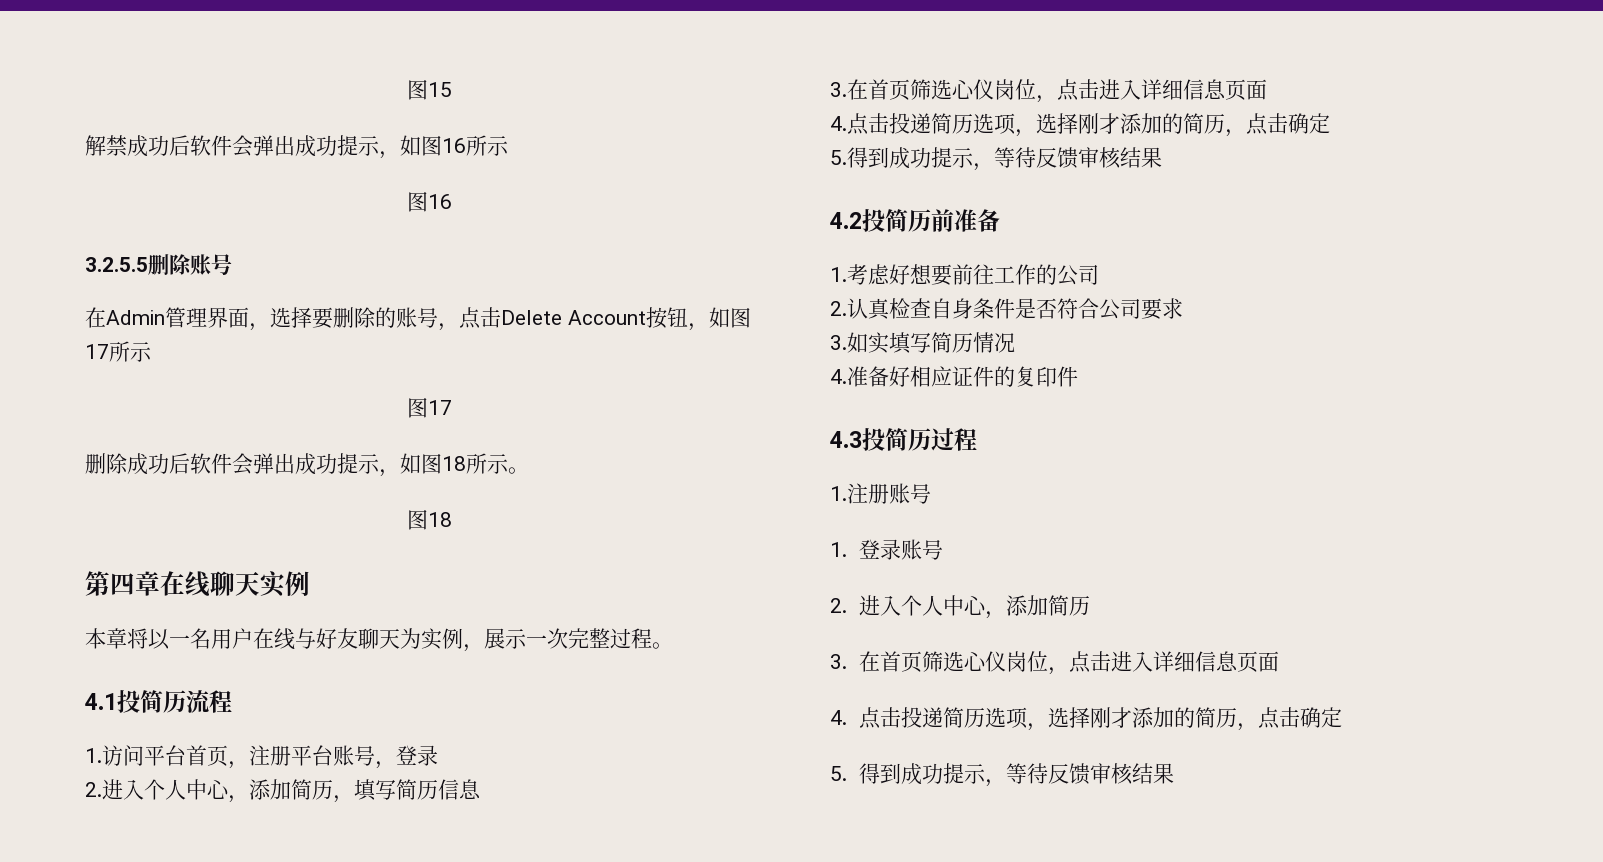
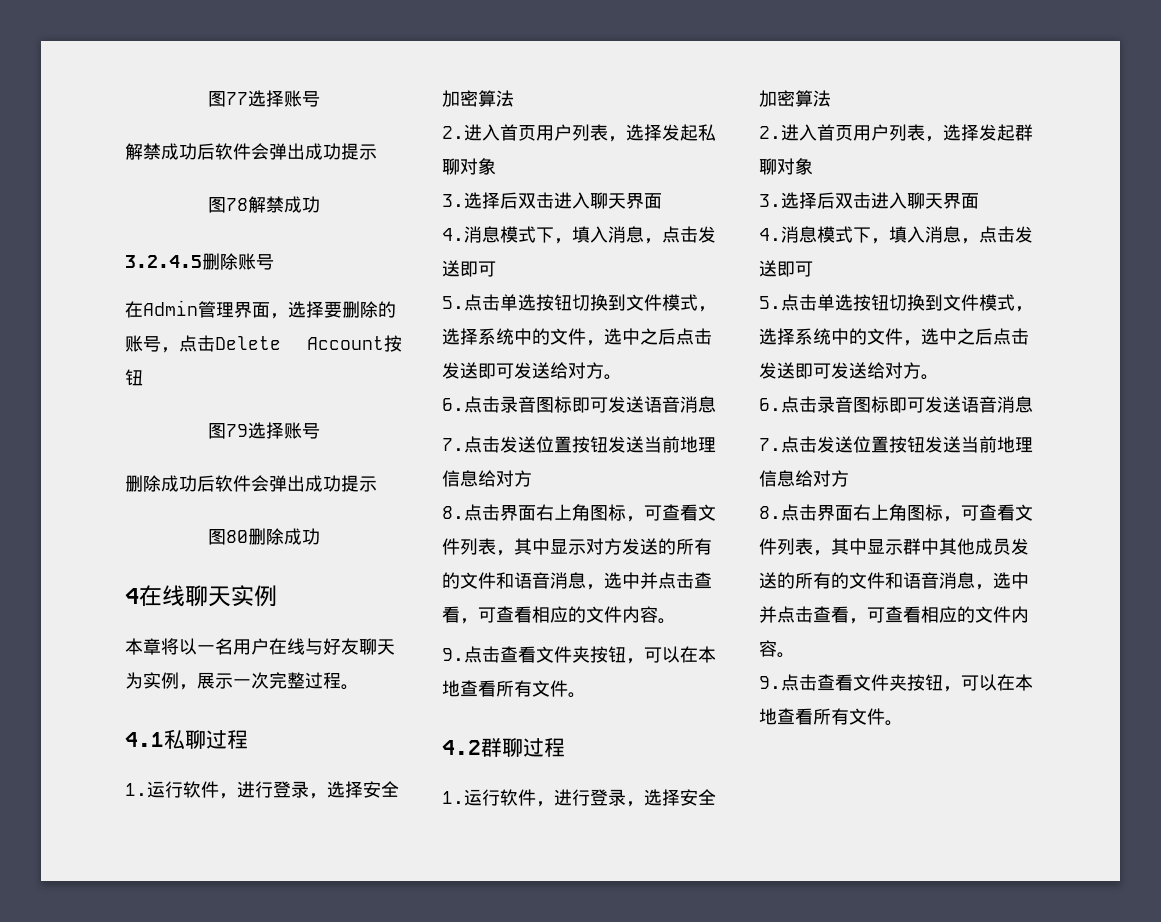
[406,79,452,100] 图15 -> [207,90,320,107] 图77选择账号
[379,135,509,159] [406,191,452,212] [85,257,148,272] ，如图16所示 // 图16 // 3.2.5.5 -> [207,196,320,213] [125,255,202,268] // 图78解禁成功 // 3.2.4.5
[688,307,751,331] [85,341,152,362] [406,397,452,418] ，如图17所示 // 图17 -> [207,422,320,439] // 图79选择账号
[379,453,529,477] [406,509,452,530] [85,571,160,596] ，如图18所示。 // 图18 // 第四章 -> [207,528,320,545] [125,588,139,604] // 图80删除成功 // 4
[117,690,232,713] [85,745,438,769] [85,779,481,803] [830,79,1267,103] [830,113,1330,137] [830,147,1162,171] [830,209,1000,232] [830,264,1099,286] [830,298,1183,320] [830,332,1015,354] [830,366,1078,387] [830,428,977,451] [830,483,931,504] [830,539,943,560] [830,595,1090,619] [830,651,1279,675] [830,707,1342,731] [830,763,1174,787] 投简历流程 // 1.访问平台首页，注册平台账号，登录 // 2.进入个人中心，添加简历，填写简历信息 // 3.在首页筛选心仪岗位，点击进入详细信息页面 // 4.点击投递简历选项，选择刚才添加的简历，点击确定 // 5.得到成功提示，等待反馈审核结果 // 4.2投简历前准备 // 1.考虑好想要前往工作的公司 // 2.认真检查自身条件是否符合公司要求 // 3.如实填写简历情况 // 4.准备好相应证件的复印件 // 4.3投简历过程 // 1.注册账号 // 1.登录账号 // 2.进入个人中心，添加简历 // 3.在首页筛选心仪岗位，点击进入详细信息页面 // 4.点击投递简历选项，选择刚才添加的简历，点击确定 // 5.得到成功提示，等待反馈审核结果 -> [164,729,248,749] [125,781,399,799] [442,90,514,107] [442,124,716,142] [442,158,496,175] [442,192,662,209] [442,226,716,244] [442,260,496,277] [442,294,716,312] [442,328,712,346] [442,362,622,380] [442,396,716,413] [442,436,716,453] [442,470,532,487] [442,504,716,522] [442,538,712,556] [442,572,712,590] [442,606,676,624] [442,646,716,664] [442,680,586,698] [442,738,565,757] [442,789,716,807] [759,90,831,107] [759,124,1033,142] [759,158,813,175] [759,192,979,209] [759,226,1033,244] [759,260,813,277] [759,294,1033,312] [759,328,1029,346] [759,362,939,380] [759,396,1033,413] [759,436,1033,453] [759,470,849,487] [759,504,1033,522] [759,538,1029,556] [759,572,1029,590] [759,606,1029,624] [759,640,795,658] [759,674,1033,692] [759,708,903,726] 私聊过程 // 1.运行软件，进行登录，选择安全加密算法 // 2.进入首页用户列表，选择发起私聊对象 // 3.选择后双击进入聊天界面 // 4.消息模式下，填入消息，点击发送即可 // 5.点击单选按钮切换到文件模式，选择系统中的文件，选中之后点击发送即可发送给对方。 // 6.点击录音图标即可发送语音消息 // 7.点击发送位置按钮发送当前地理信息给对方 // 8.点击界面右上角图标，可查看文件列表，其中显示对方发送的所有的文件和语音消息，选中并点击查看，可查看相应的文件内容。 // 9.点击查看文件夹按钮，可以在本地查看所有文件。 // 4.2群聊过程 // 1.运行软件，进行登录，选择安全加密算法 // 2.进入首页用户列表，选择发起群聊对象 // 3.选择后双击进入聊天界面 // 4.消息模式下，填入消息，点击发送即可 // 5.点击单选按钮切换到文件模式，选择系统中的文件，选中之后点击发送即可发送给对方。 // 6.点击录音图标即可发送语音消息 // 7.点击发送位置按钮发送当前地理信息给对方 // 8.点击界面右上角图标，可查看文件列表，其中显示群中其他成员发送的所有的文件和语音消息，选中并点击查看，可查看相应的文件内容。 // 9.点击查看文件夹按钮，可以在本地查看所有文件。

